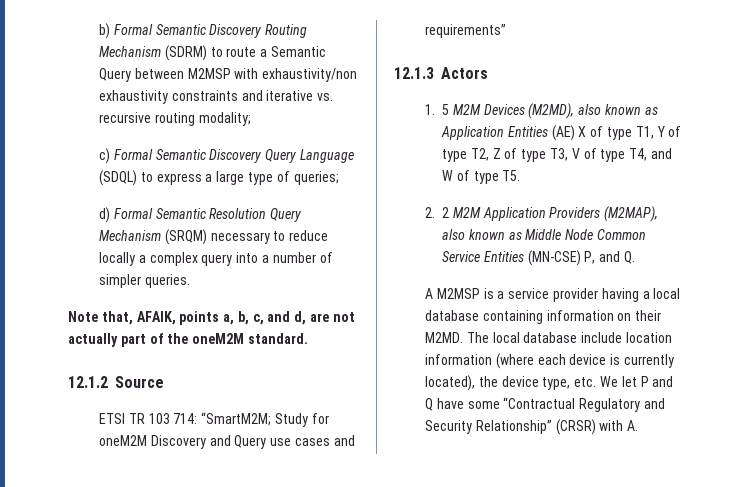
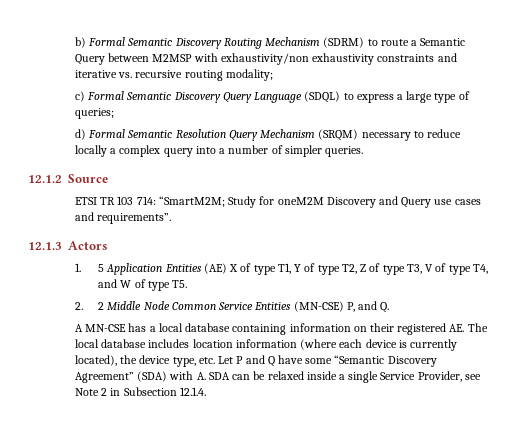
[68,311,355,325] [68,333,308,347] // Note that, AFAIK, points a, b, c, and d, are not actually part of the oneM2M standard. -> (363, 151) none
[425,24,507,38] requirements” -> [97,213,172,224] requirements”.
[452,103,658,119] M2M Devices (M2MD), also known as -> (105, 268) none
[452,206,659,222] [442,229,522,240] M2M Application Providers (M2MAP), also known as -> (105, 306) none
[436,288,639,302] M2MSP is a service provider having -> [85,323,147,332] MN-CSE has
[425,332,464,343] M2MD. -> [397,323,465,335] registered AE.
[581,332,623,343] include -> [148,339,190,348] includes
[600,376,637,387] We let -> [218,356,234,364] Let
[503,397,666,412] [425,419,639,435] “Contractual Regulatory and Security Relationship” (CRSR) with A. -> [334,355,437,367] [74,371,481,383] [74,387,206,396] “Semantic Discovery Agreement” (SDA) with A. SDA can be relaxed inside a single Service Provider, see Note 2 in Subsection 12.1.4.

